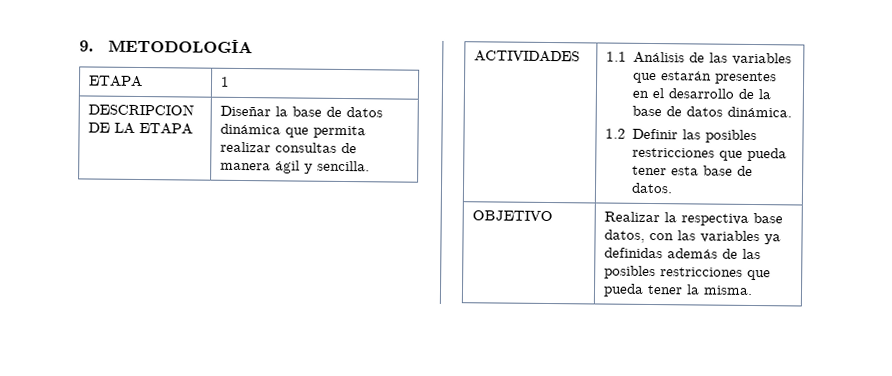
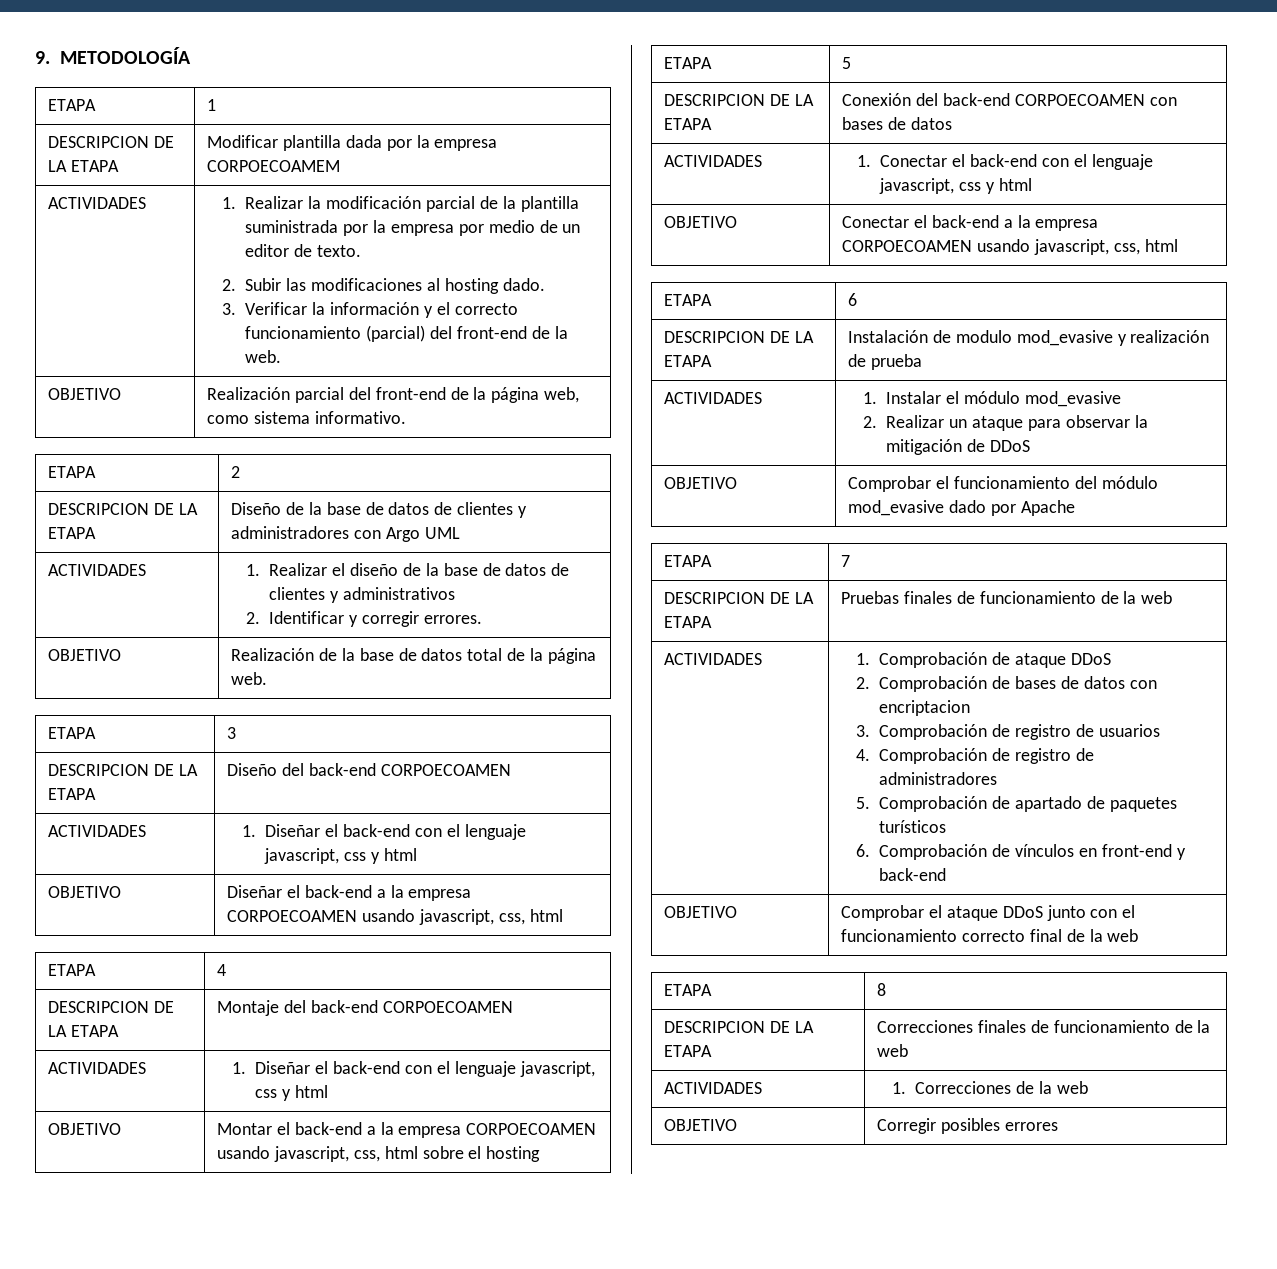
[219,105,383,118] [219,123,366,139] [219,141,357,154] [219,160,370,174] [473,50,580,63] [605,51,793,66] [633,71,778,85] [632,88,772,100] [632,105,793,118] [604,128,758,144] [632,147,788,162] [632,165,754,177] [631,182,674,194] [471,210,553,222] [603,211,783,226] [603,229,781,245] [603,247,761,260] [603,265,771,281] [602,283,753,297] Diseñar la base de datos dinámica que permita realizar consultas de manera ágil y sencilla. // ACTIVIDADES | 1.1 Análisis de las variables que estarán presentes en el desarrollo de la base de datos dinámica. // 1.2 Definir las posibles restricciones que pueda tener esta base de datos. // OBJETIVO | Realizar la respectiva base datos, con las variables ya definidas además de las posibles restricciones que pueda tener la misma. -> [207,135,498,151] [207,160,341,172] [48,197,147,209] [222,196,579,212] [245,220,581,236] [245,244,362,257] [222,278,545,294] [222,302,518,318] [245,325,568,342] [245,350,282,363] [48,388,122,400] [207,387,580,403] [207,411,406,424] [48,466,97,478] [231,466,241,478] [48,503,198,515] [48,527,97,539] [231,502,528,518] [231,526,460,542] [48,564,147,576] [246,563,570,576] [269,587,456,603] [246,611,483,627] [48,649,122,661] [231,648,596,664] [231,672,268,685] [48,727,97,739] [227,727,237,739] [48,764,198,776] [48,788,97,800] [227,763,511,776] [48,825,147,837] [242,824,526,840] [264,848,418,864] [48,886,122,898] [227,885,472,901] [227,909,563,925] [48,964,97,976] [217,964,227,976] [48,1001,175,1013] [48,1025,120,1037] [217,1000,513,1016] [48,1062,147,1074] [232,1061,595,1077] [255,1085,329,1101] [48,1123,122,1135] [217,1122,597,1138] [217,1146,541,1162] [664,57,713,69] [842,57,852,69] [664,94,814,106] [664,118,713,130] [842,93,1177,106] [842,117,952,130] [664,155,763,167] [857,154,1153,170] [879,178,1033,194] [664,216,738,228] [842,215,1099,231] [842,239,1178,255] [664,294,713,306] [848,293,858,306] [664,331,814,343] [664,355,713,367] [848,330,1210,346] [848,354,923,370] [664,392,763,404] [863,391,1122,407] [863,415,1148,431] [886,439,1031,455] [664,477,738,489] [848,476,1158,492] [848,500,1075,516] [664,555,713,567] [841,555,851,567] [664,592,814,604] [664,616,713,628] [841,591,1173,604] [664,653,763,665] [856,652,1112,668] [856,676,1157,692] [879,700,971,716] [856,724,1160,740] [856,748,1095,764] [879,772,998,785] [856,796,1177,812] [879,820,947,833] [856,844,1186,860] [879,868,947,881] [664,906,738,918] [841,905,1136,921] [841,929,1139,942] [664,984,713,996] [877,983,887,996] [664,1021,814,1033] [664,1045,713,1057] [877,1020,1211,1033] [877,1044,909,1057] [664,1082,763,1094] [892,1081,1089,1094] [664,1119,738,1131] [877,1118,1058,1134] Modificar plantilla dada por la empresa CORPOECOAMEM // ACTIVIDADES | 1. Realizar la modificación parcial de la plantilla suministrada por la empresa por medio de un editor de texto. // 2. Subir las modificaciones al hosting dado. // 3. Verificar la información y el correcto funcionamiento (parcial) del front-end de la web. // OBJETIVO | Realización parcial del front-end de la página web, como sistema informativo. // ETAPA | 2 // DESCRIPCION DE LA ETAPA | Diseño de la base de datos de clientes y administradores con Argo UML // ACTIVIDADES | 1. Realizar el diseño de la base de datos de clientes y administrativos // 2. Identificar y corregir errores. // OBJETIVO | Realización de la base de datos total de la página web. // ETAPA | 3 // DESCRIPCION DE LA ETAPA | Diseño del back-end CORPOECOAMEN // ACTIVIDADES | 1. Diseñar el back-end con el lenguaje javascript, css y html // OBJETIVO | Diseñar el back-end a la empresa CORPOECOAMEN usando javascript, css, html // ETAPA | 4 // DESCRIPCION DE LA ETAPA | Montaje del back-end CORPOECOAMEN // ACTIVIDADES | 1. Diseñar el back-end con el lenguaje javascript, css y html // OBJETIVO | Montar el back-end a la empresa CORPOECOAMEN usando javascript, css, html sobre el hosting // ETAPA | 5 // DESCRIPCION DE LA ETAPA | Conexión del back-end CORPOECOAMEN con bases de datos // ACTIVIDADES | 1. Conectar el back-end con el lenguaje javascript, css y html // OBJETIVO | Conectar el back-end a la empresa CORPOECOAMEN usando javascript, css, html // ETAPA | 6 // DESCRIPCION DE LA ETAPA | Instalación de modulo mod_evasive y realización de prueba // ACTIVIDADES | 1. Instalar el módulo mod_evasive // 2. Realizar un ataque para observar la mitigación de DDoS // OBJETIVO | Comprobar el funcionamiento del módulo mod_evasive dado por Apache // ETAPA | 7 // DESCRIPCION DE LA ETAPA | Pruebas finales de funcionamiento de la web // ACTIVIDADES | 1. Comprobación de ataque DDoS // 2. Comprobación de bases de datos con encriptacion // 3. Comprobación de registro de usuarios // 4. Comprobación de registro de administradores // 5. Comprobación de apartado de paquetes turísticos // 6. Comprobación de vínculos en front-end y back-end // OBJETIVO | Comprobar el ataque DDoS junto con el funcionamiento correcto final de la web // ETAPA | 8 // DESCRIPCION DE LA ETAPA | Correcciones finales de funcionamiento de la web // ACTIVIDADES | 1. Correcciones de la web // OBJETIVO | Corregir posibles errores

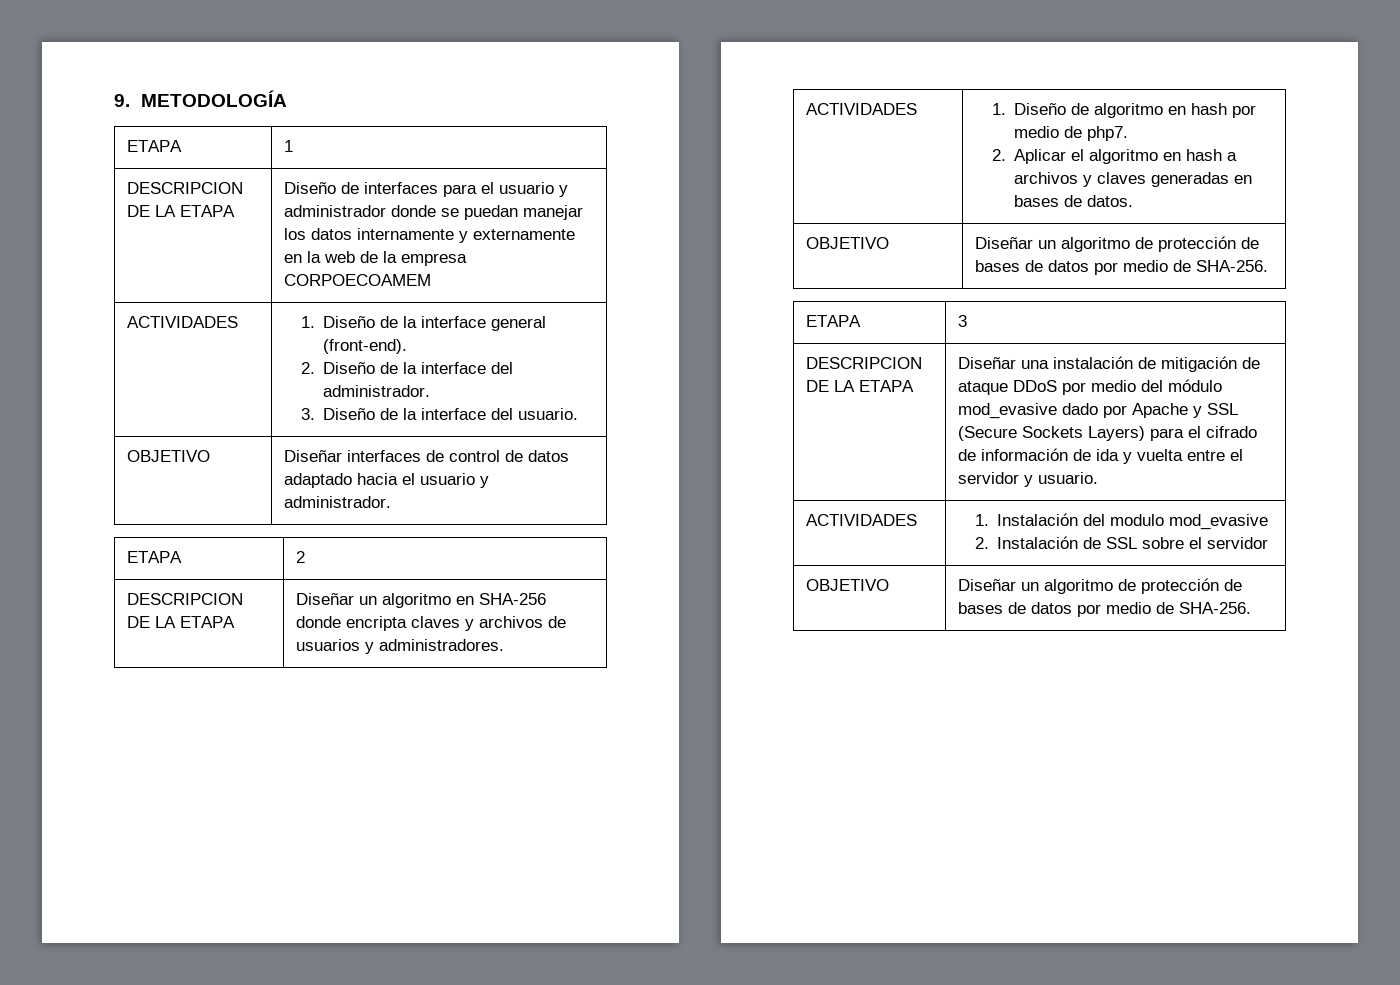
[207,135,412,151] Modificar plantilla dada por -> [284,182,569,197] [284,205,584,220] [284,228,576,243] [284,251,379,263] Diseño de interfaces para el usuario y administrador donde se puedan manejar los datos internamente y externamente en la web de
[245,196,579,212] [245,220,581,236] [245,244,362,257] [222,278,545,294] [222,302,518,318] [245,325,568,342] [245,350,282,363] [48,388,122,400] [207,387,580,403] [207,411,406,424] Realizar la modificación parcial de la plantilla suministrada por la empresa por medio de un editor de texto. // 2. Subir las modificaciones al hosting dado. // 3. Verificar la información y el correcto funcionamiento (parcial) del front-end de la web. // OBJETIVO | Realización parcial del front-end de la página web, como sistema informativo. -> [323,316,547,331] [323,339,408,354] [300,362,514,374] [323,385,431,397] [300,408,579,420] [127,450,211,462] [284,450,570,462] [284,473,490,488] [284,496,392,508] Diseño de la interface general (front-end). // 2. Diseño de la interface del administrador. // 3. Diseño de la interface del usuario. // OBJETIVO | Diseñar interfaces de control de datos adaptado hacia el usuario y administrador.
[231,502,528,518] [231,526,460,542] [48,564,147,576] [246,563,570,576] [269,587,456,603] [246,611,483,627] [48,649,122,661] [231,648,596,664] [231,672,268,685] Diseño de la base de datos de clientes y administradores con Argo UML // ACTIVIDADES | 1. Realizar el diseño de la base de datos de clientes y administrativos // 2. Identificar y corregir errores. // OBJETIVO | Realización de la base de datos total de la página web. -> [296,593,547,608] [296,616,567,631] [296,639,505,654] [806,103,918,115] [991,103,1257,118] [1014,126,1129,141] [991,149,1238,164] [1014,172,1253,187] [1014,195,1134,207] [806,237,890,249] [975,236,1260,252] [975,260,1269,275] Diseñar un algoritmo en SHA-256 donde encripta claves y archivos de usuarios y administradores. // ACTIVIDADES | 1. Diseño de algoritmo en hash por medio de php7. // 2. Aplicar el algoritmo en hash a archivos y claves generadas en bases de datos. // OBJETIVO | Diseñar un algoritmo de protección de bases de datos por medio de SHA-256.
[227,763,511,776] [48,825,147,837] [242,824,526,840] [264,848,418,864] [48,886,122,898] [227,885,472,901] [227,909,563,925] [48,964,97,976] [217,964,227,976] [48,1001,175,1013] [48,1025,120,1037] [217,1000,513,1016] [48,1062,147,1074] [232,1061,595,1077] [255,1085,329,1101] [48,1123,122,1135] [217,1122,597,1138] [217,1146,541,1162] [664,57,713,69] [842,57,852,69] [664,94,814,106] [664,118,713,130] [842,93,1177,106] [842,117,952,130] [664,155,763,167] [857,154,1153,170] [879,178,1033,194] [664,216,738,228] [842,215,1099,231] [842,239,1178,255] [664,294,713,306] [848,293,858,306] [664,331,814,343] [664,355,713,367] [848,330,1210,346] [848,354,923,370] [664,392,763,404] [863,391,1122,407] [863,415,1148,431] Diseño del back-end CORPOECOAMEN // ACTIVIDADES | 1. Diseñar el back-end con el lenguaje javascript, css y html // OBJETIVO | Diseñar el back-end a la empresa CORPOECOAMEN usando javascript, css, html // ETAPA | 4 // DESCRIPCION DE LA ETAPA | Montaje del back-end CORPOECOAMEN // ACTIVIDADES | 1. Diseñar el back-end con el lenguaje javascript, css y html // OBJETIVO | Montar el back-end a la empresa CORPOECOAMEN usando javascript, css, html sobre el hosting // ETAPA | 5 // DESCRIPCION DE LA ETAPA | Conexión del back-end CORPOECOAMEN con bases de datos // ACTIVIDADES | 1. Conectar el back-end con el lenguaje javascript, css y html // OBJETIVO | Conectar el back-end a la empresa CORPOECOAMEN usando javascript, css, html // ETAPA | 6 // DESCRIPCION DE LA ETAPA | Instalación de modulo mod_evasive y realización de prueba // ACTIVIDADES | 1. Instalar el módulo mod_evasive // 2. Realizar un ataque para observar la -> [958,356,1157,369] Diseñar una instalación de
[990,440,1031,452] [664,477,738,489] [848,476,1070,492] DDoS // OBJETIVO | Comprobar el funcionamiento -> [958,380,1137,395] ataque DDoS por medio
[664,555,713,567] [841,555,851,567] [664,592,814,604] [664,616,713,628] [841,591,1173,604] [664,653,763,665] [856,652,1112,668] [856,676,1157,692] [879,700,971,716] [856,724,1160,740] [856,748,1095,764] [879,772,998,785] [856,796,1177,812] [879,820,947,833] [856,844,1186,860] [879,868,947,881] [664,906,738,918] [841,905,1136,921] [841,929,1139,942] [664,984,713,996] [877,983,887,996] [664,1021,814,1033] [664,1045,713,1057] [877,1020,1211,1033] [877,1044,909,1057] [664,1082,763,1094] [892,1081,1089,1094] [664,1119,738,1131] [877,1118,1058,1134] // ETAPA | 7 // DESCRIPCION DE LA ETAPA | Pruebas finales de funcionamiento de la web // ACTIVIDADES | 1. Comprobación de ataque DDoS // 2. Comprobación de bases de datos con encriptacion // 3. Comprobación de registro de usuarios // 4. Comprobación de registro de administradores // 5. Comprobación de apartado de paquetes turísticos // 6. Comprobación de vínculos en front-end y back-end // OBJETIVO | Comprobar el ataque DDoS junto con el funcionamiento correcto final de la web // ETAPA | 8 // DESCRIPCION DE LA ETAPA | Correcciones finales de funcionamiento de la web // ACTIVIDADES | 1. Correcciones de la web // OBJETIVO | Corregir posibles errores -> [1193,403,1239,418] [958,426,1258,441] [958,448,1244,464] [958,472,1099,487] [806,514,918,526] [974,513,1269,530] [974,536,1269,549] [806,579,890,591] [958,578,1243,594] [958,602,1252,617] y SSL (Secure Sockets Layers) para el cifrado de información de ida y vuelta entre el servidor y usuario. // ACTIVIDADES | 1. Instalación del modulo mod_evasive // 2. Instalación de SSL sobre el servidor // OBJETIVO | Diseñar un algoritmo de protección de bases de datos por medio de SHA-256.

